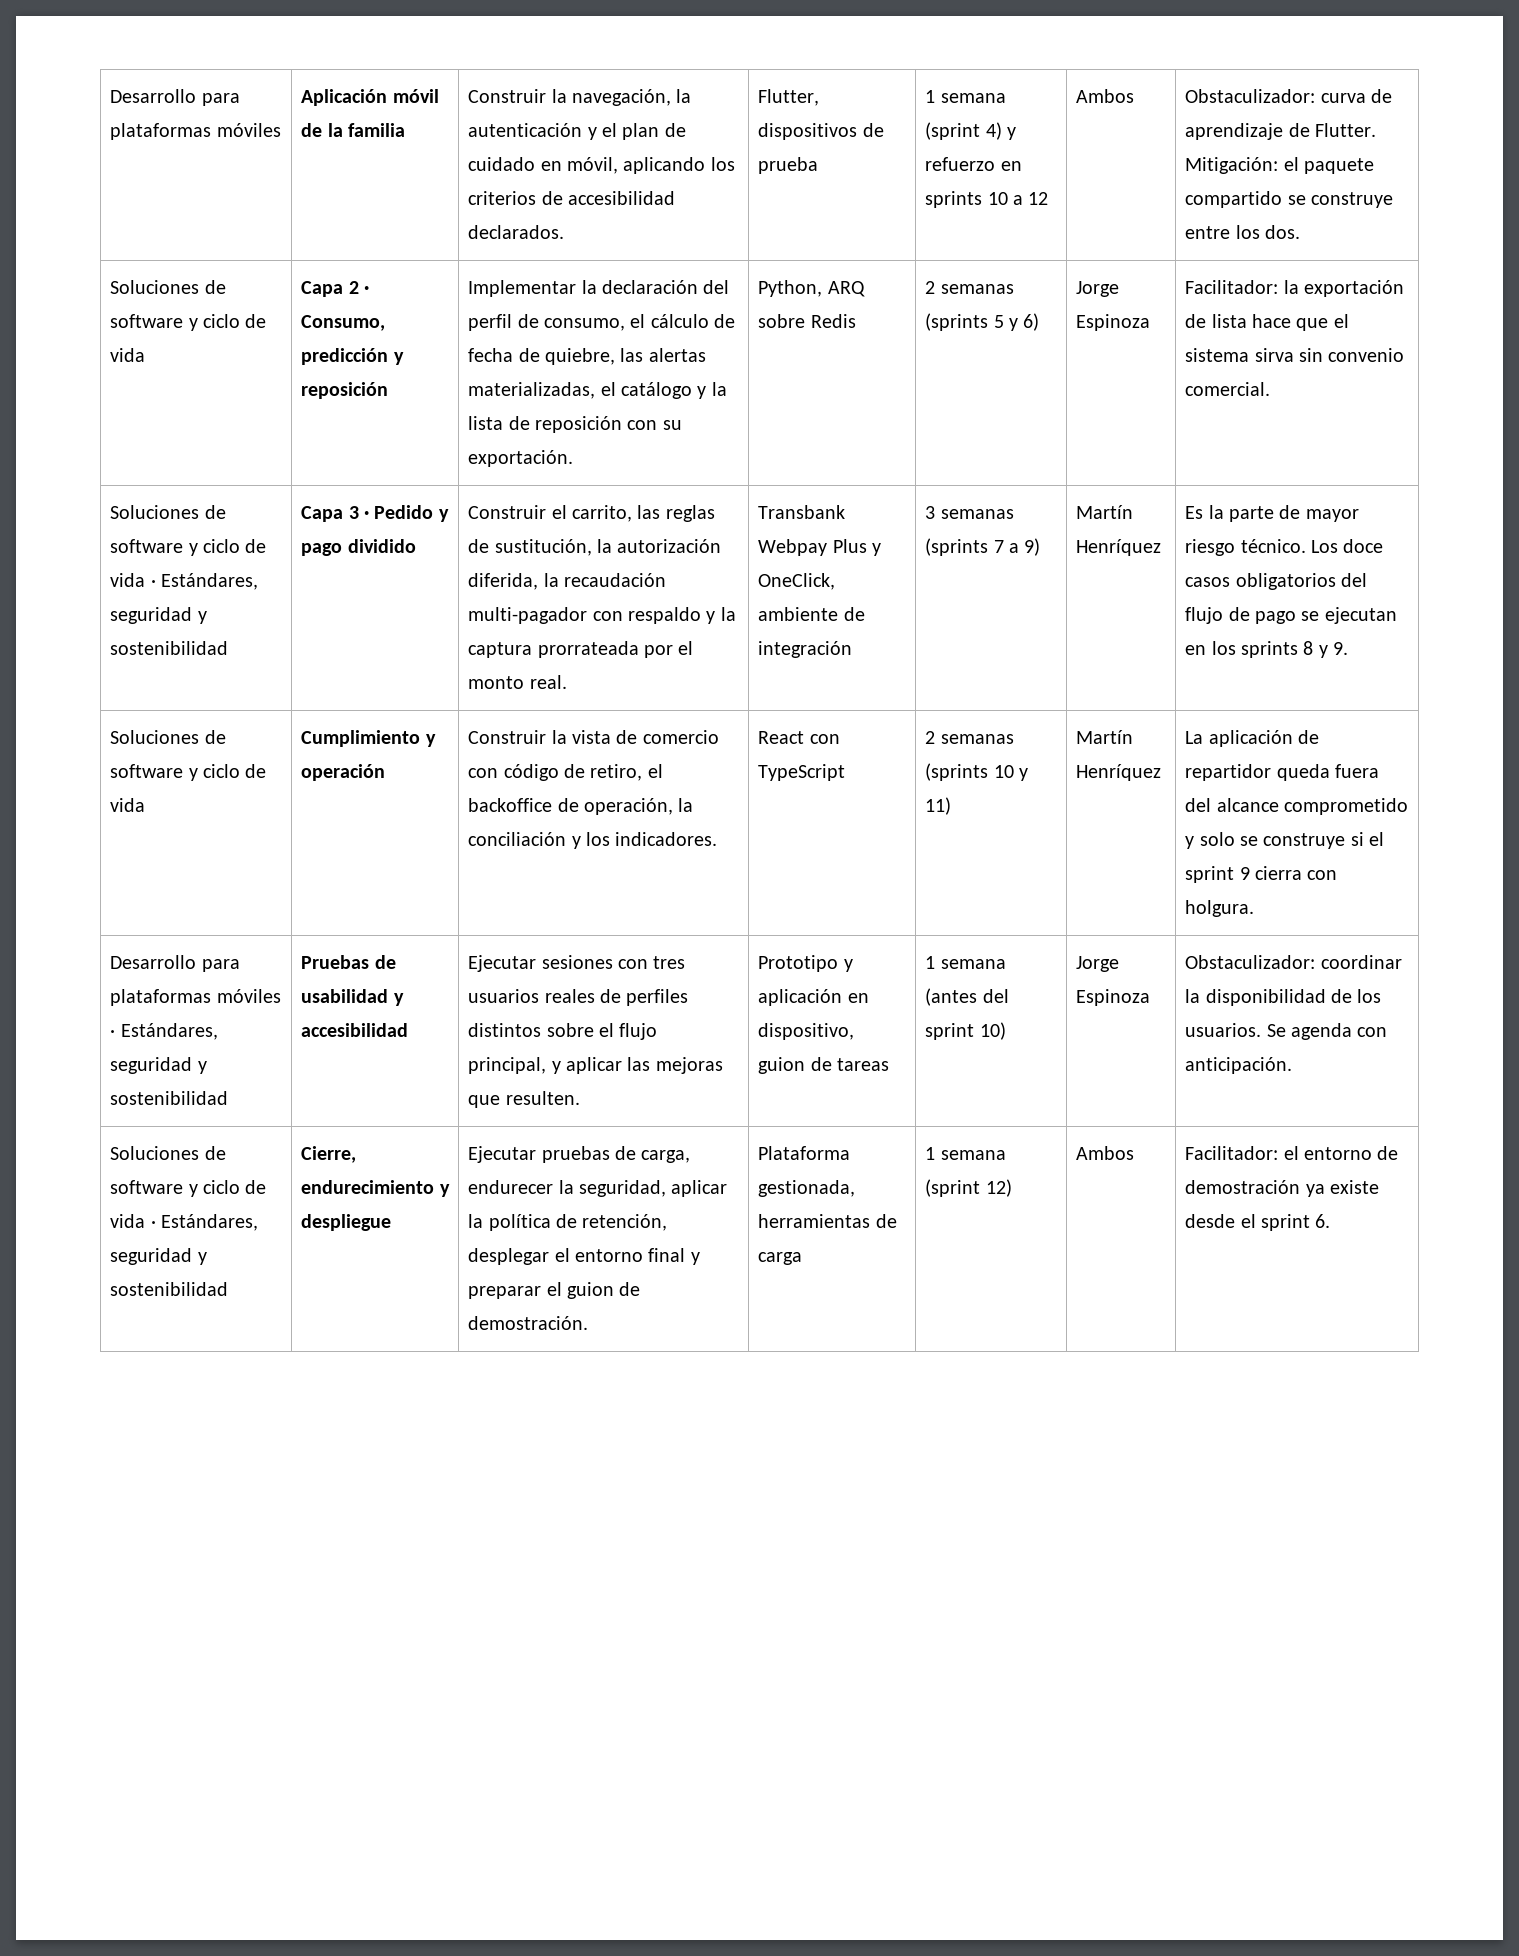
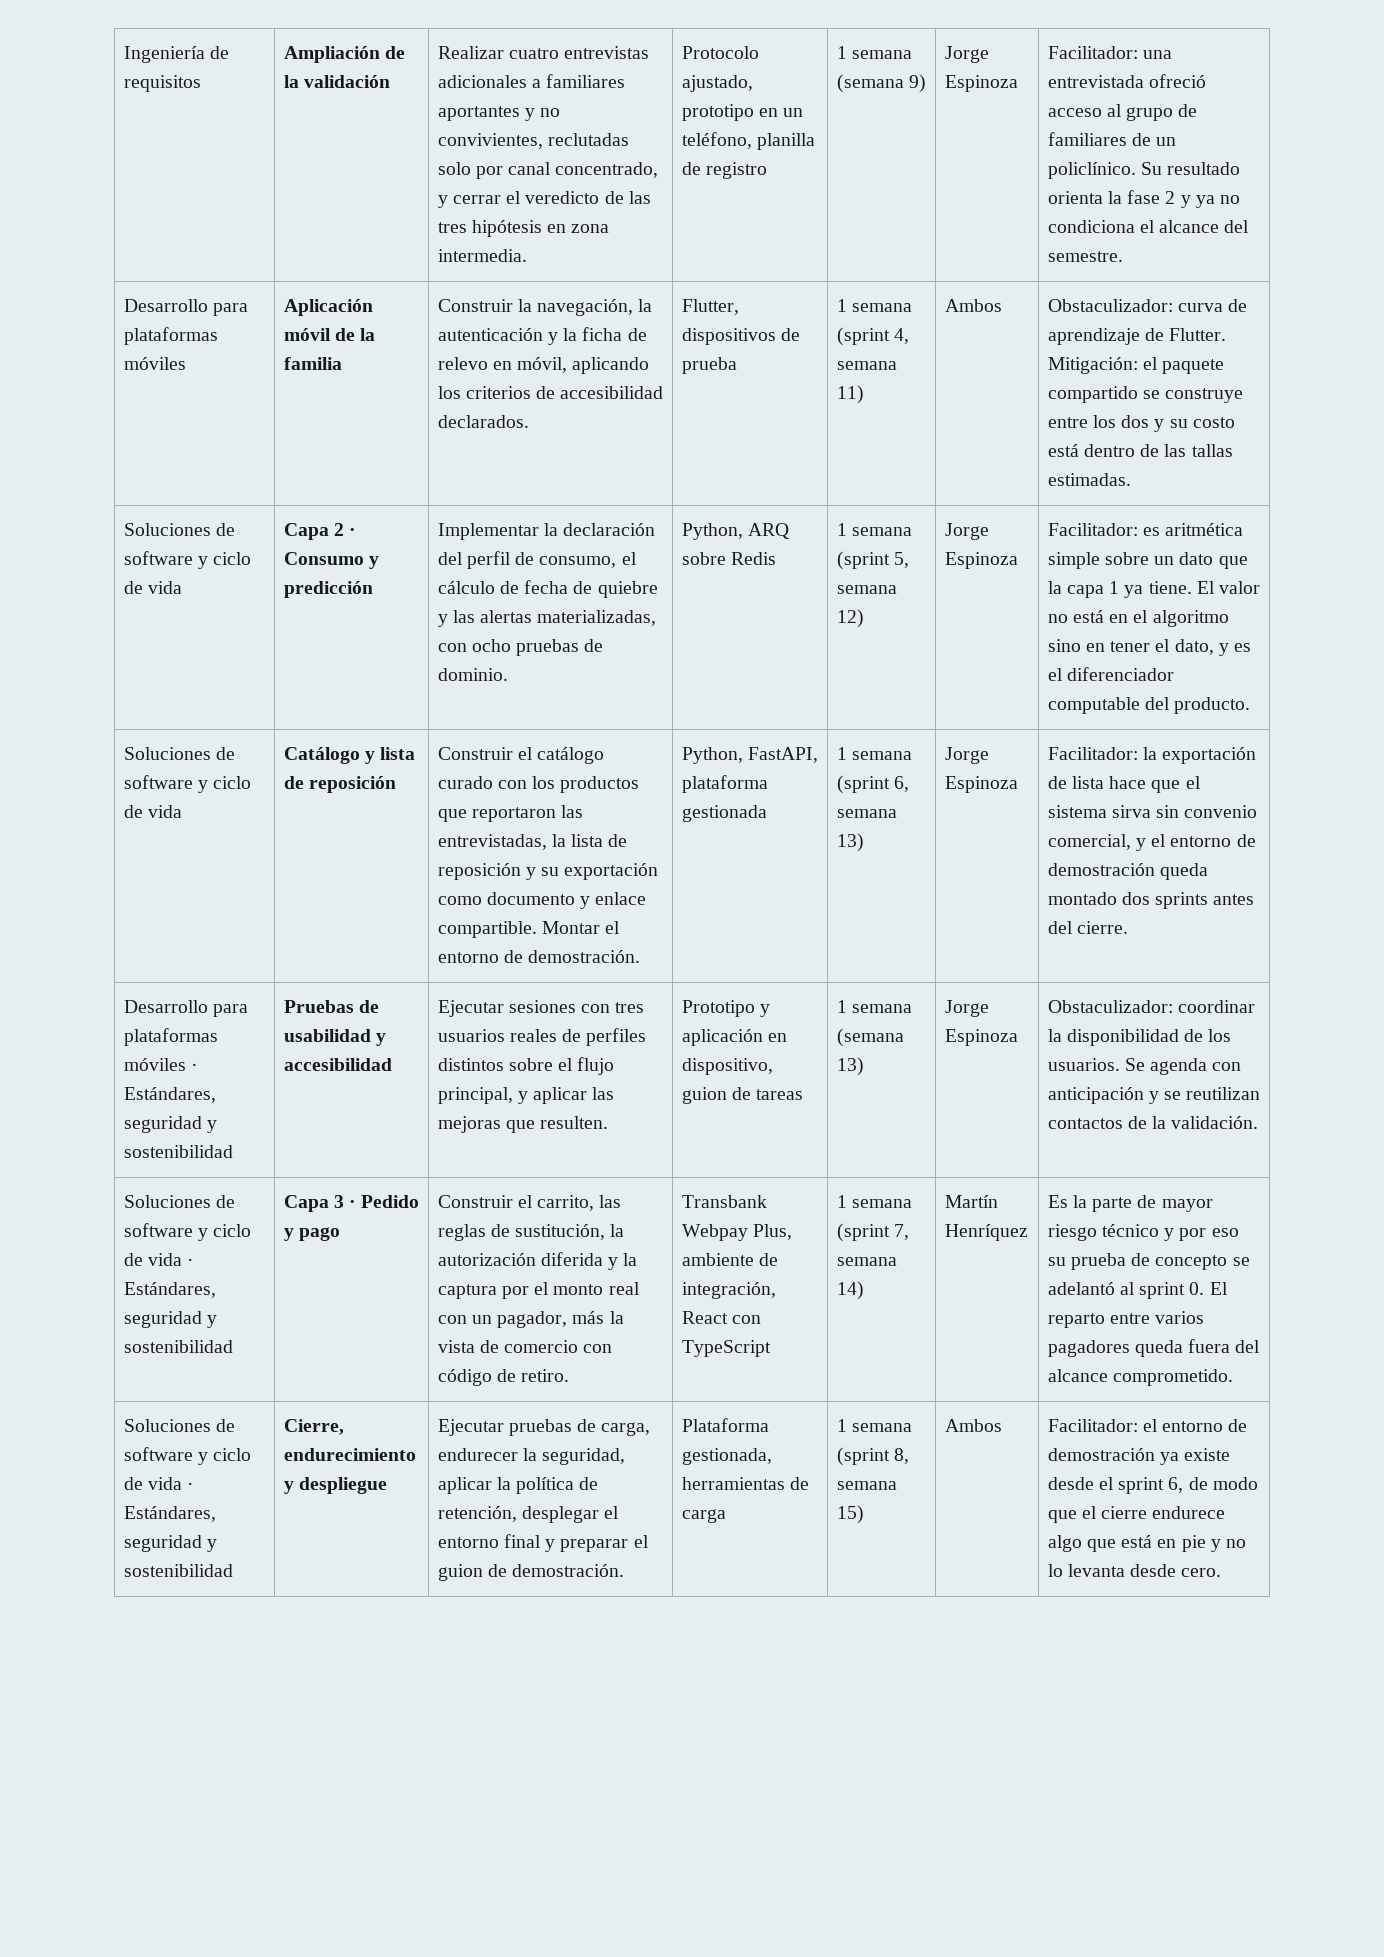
(110, 96) none -> [123,46,229,63] [123,75,201,92] [283,46,405,63] [283,75,390,88] [437,46,650,59] [437,74,626,88] [437,106,561,121] [437,133,629,149] [437,162,659,179] [437,191,651,208] [437,220,610,237] [437,249,527,262] [681,46,759,59] [681,75,753,92] [681,104,804,121] [681,132,815,150] [681,162,767,179] [836,46,912,59] [836,74,926,93] [944,46,989,63] [944,75,1018,92] [1047,46,1172,59] [1047,74,1206,88] [1047,104,1198,121] [1047,132,1177,146] [1047,162,1241,179] [1047,190,1241,208] [1047,220,1250,233] [1047,251,1123,262] Ingeniería de requisitos | Ampliación de la validación | Realizar cuatro entrevistas adicionales a familiares aportantes y no convivientes, reclutadas solo por canal concentrado, y cerrar el veredicto de las tres hipótesis en zona intermedia. | Protocolo ajustado, prototipo en un teléfono, planilla de registro | 1 semana (semana 9) | Jorge Espinoza | Facilitador: una entrevistada ofreció acceso al grupo de familiares de un policlínico. Su resultado orienta la fase 2 y ya no condiciona el alcance del semestre. //
[601,123,686,140] [468,157,536,171] el plan de cuidado -> [563,327,647,341] [437,357,488,370] la ficha de relevo
[985,122,1016,140] [925,157,1022,171] [925,191,1049,208] 4) y refuerzo en sprints 10 a 12 -> [893,328,909,344] [836,361,897,370] [836,385,864,404] 4, semana 11)
[1264,225,1300,239] dos. -> [1121,415,1235,432] [1047,444,1233,457] [1047,473,1131,486] dos y su costo está dentro de las tallas estimadas.
[301,315,386,331] Consumo, -> [283,552,379,569] Consumo y
[393,352,404,365] [301,382,389,399] y reposición -> (373, 589) none
[544,348,615,365] quiebre, -> [597,581,658,598] [437,614,448,627] quiebre y
[600,382,727,399] [468,416,682,433] [468,450,574,467] [758,280,865,297] [758,314,856,328] [925,281,1014,294] [925,313,1040,331] el catálogo y la lista de reposición con su exportación. | Python, ARQ sobre Redis | 2 semanas (sprints 5 y 6) -> [437,639,604,656] [437,668,508,681] [681,523,789,540] [681,552,776,565] [836,523,912,536] [836,551,909,570] [836,585,897,594] [836,609,864,628] [944,523,989,540] [944,552,1018,569] [1047,523,1244,536] [1047,552,1248,569] [1047,581,1261,598] [1047,610,1229,627] [1047,639,1252,656] [1047,667,1174,681] [1047,697,1251,714] [123,747,235,760] [123,775,252,793] [123,805,182,818] [283,747,416,764] [283,776,396,793] [437,747,605,764] [437,776,640,793] [437,805,584,822] [437,834,628,850] [437,863,659,880] [437,892,647,909] [437,921,621,938] [437,950,641,963] [681,747,818,764] [681,775,768,793] [681,805,767,822] [836,747,912,760] [836,775,909,794] [836,809,897,818] [836,833,864,852] con ocho pruebas de dominio. | Python, ARQ sobre Redis | 1 semana (sprint 5, semana 12) | Jorge Espinoza | Facilitador: es aritmética simple sobre un dato que la capa 1 ya tiene. El valor no está en el algoritmo sino en tener el dato, y es el diferenciador computable del producto. // Soluciones de software y ciclo de vida | Catálogo y lista de reposición | Construir el catálogo curado con los productos que reportaron las entrevistadas, la lista de reposición y su exportación como documento y enlace compartible. Montar el entorno de demostración. | Python, FastAPI, plataforma gestionada | 1 semana (sprint 6, semana 13)
[1185,382,1271,396] [110,505,226,519] [110,539,267,556] [110,573,258,590] [110,607,207,624] [110,641,229,655] [301,505,449,522] [301,539,416,556] [468,505,715,522] [468,539,722,556] [468,573,666,590] [468,607,736,624] [468,641,694,658] [468,675,567,689] [758,505,846,519] [758,539,881,556] [758,573,836,590] [758,607,865,621] [758,641,853,658] [925,506,1014,519] [925,538,1041,556] [1076,505,1134,519] [1076,539,1162,556] [1185,505,1359,522] [1185,539,1384,556] [1185,573,1367,590] [1185,607,1397,624] [1185,641,1349,658] [110,730,226,744] [110,764,267,781] [110,798,146,812] [301,730,436,747] [301,764,386,781] [468,730,719,744] [468,764,663,781] [468,798,694,815] [468,832,718,849] [758,731,840,744] [758,764,846,781] [925,731,1014,744] [925,763,1028,781] [925,797,952,815] [1076,730,1134,744] [1076,764,1162,781] [1185,730,1319,747] [1185,764,1379,781] [1185,798,1408,815] [1185,832,1385,849] [1185,866,1338,883] [1185,900,1255,917] comercial. // Soluciones de software y ciclo de vida · Estándares, seguridad y sostenibilidad | Capa 3 · Pedido y pago dividido | Construir el carrito, las reglas de sustitución, la autorización diferida, la recaudación multi-pagador con respaldo y la captura prorrateada por el monto real. | Transbank Webpay Plus y OneClick, ambiente de integración | 3 semanas (sprints 7 a 9) | Martín Henríquez | Es la parte de mayor riesgo técnico. Los doce casos obligatorios del flujo de pago se ejecutan en los sprints 8 y 9. // Soluciones de software y ciclo de vida | Cumplimiento y operación | Construir la vista de comercio con código de retiro, el backoffice de operación, la conciliación y los indicadores. | React con TypeScript | 2 semanas (sprints 10 y 11) | Martín Henríquez | La aplicación de repartidor queda fuera del alcance comprometido y solo se construye si el sprint 9 cierra con holgura. -> [1047,834,1256,851] [1047,863,1208,880] [1047,892,1255,909] [1047,921,1128,934] comercial, y el entorno de demostración queda montado dos sprints antes del cierre.
[925,988,1009,1006] [925,1022,1006,1040] (antes del sprint 10) -> [836,1028,904,1047] [836,1057,864,1076] (semana 13)
[1185,1057,1293,1074] anticipación. -> [1047,1087,1261,1104] [1047,1116,1259,1129] [123,1195,235,1208] [123,1223,252,1241] [123,1253,195,1266] [123,1282,216,1298] [123,1311,217,1328] [123,1340,233,1353] [283,1195,420,1212] [283,1227,340,1241] [437,1195,622,1211] [437,1224,625,1241] [437,1252,638,1270] [437,1282,640,1299] [437,1311,624,1328] [437,1340,613,1353] [437,1369,570,1386] [681,1195,767,1208] [681,1224,792,1241] [681,1253,778,1266] [681,1282,776,1299] [681,1311,761,1324] [681,1340,771,1357] [836,1195,912,1208] [836,1223,909,1242] [836,1257,897,1266] [836,1281,864,1300] [944,1195,998,1208] [944,1224,1028,1241] [1047,1195,1213,1212] [1047,1224,1239,1241] [1047,1253,1250,1270] [1047,1282,1228,1299] [1047,1311,1205,1328] [1047,1339,1261,1357] [1047,1369,1233,1386] anticipación y se reutilizan contactos de la validación. // Soluciones de software y ciclo de vida · Estándares, seguridad y sostenibilidad | Capa 3 · Pedido y pago | Construir el carrito, las reglas de sustitución, la autorización diferida y la captura por el monto real con un pagador, más la vista de comercio con código de retiro. | Transbank Webpay Plus, ambiente de integración, React con TypeScript | 1 semana (sprint 7, semana 14) | Martín Henríquez | Es la parte de mayor riesgo técnico y por eso su prueba de concepto se adelantó al sprint 0. El reparto entre varios pagadores queda fuera del alcance comprometido.
[985,1179,1012,1197] 12) -> [893,1448,909,1464] [836,1481,897,1490] [836,1505,864,1524] 8, semana 15)
[1315,1214,1331,1228] 6. -> [1168,1477,1258,1493] [1047,1506,1226,1523] [1047,1535,1247,1552] [1047,1564,1222,1577] 6, de modo que el cierre endurece algo que está en pie y no lo levanta desde cero.

